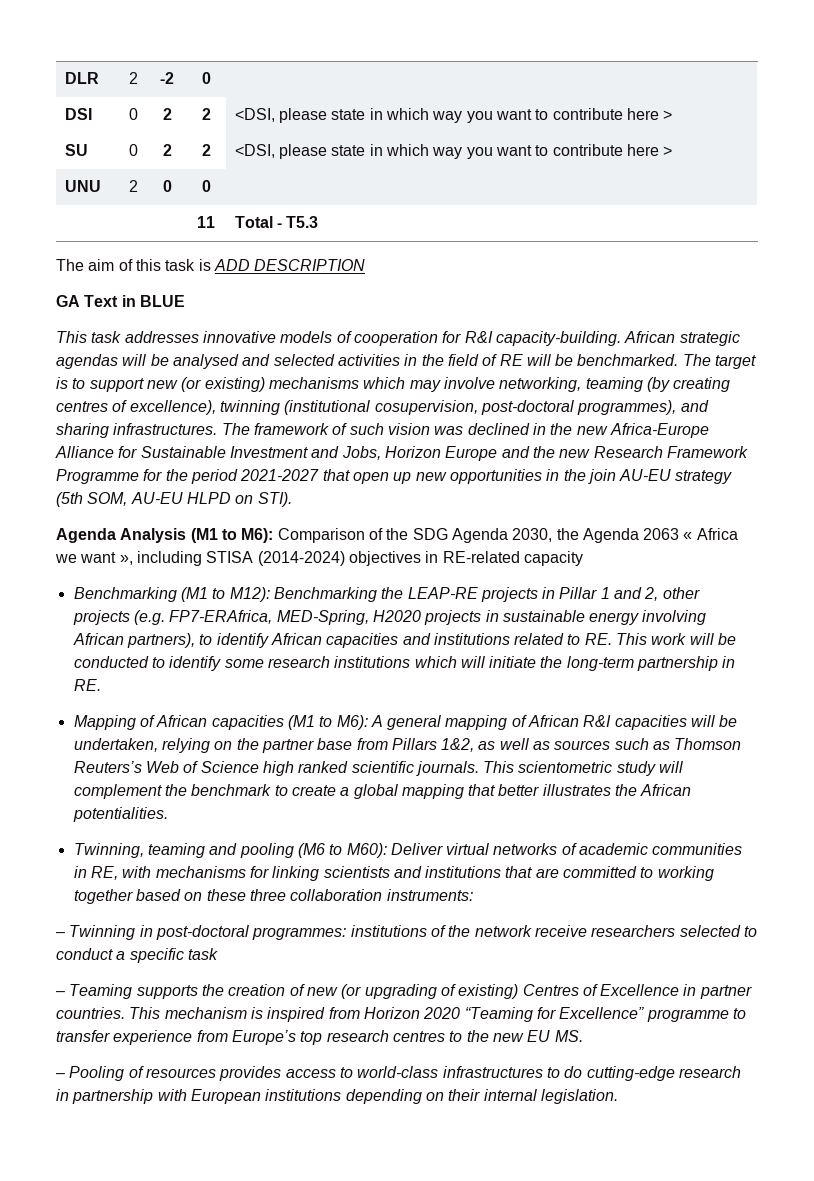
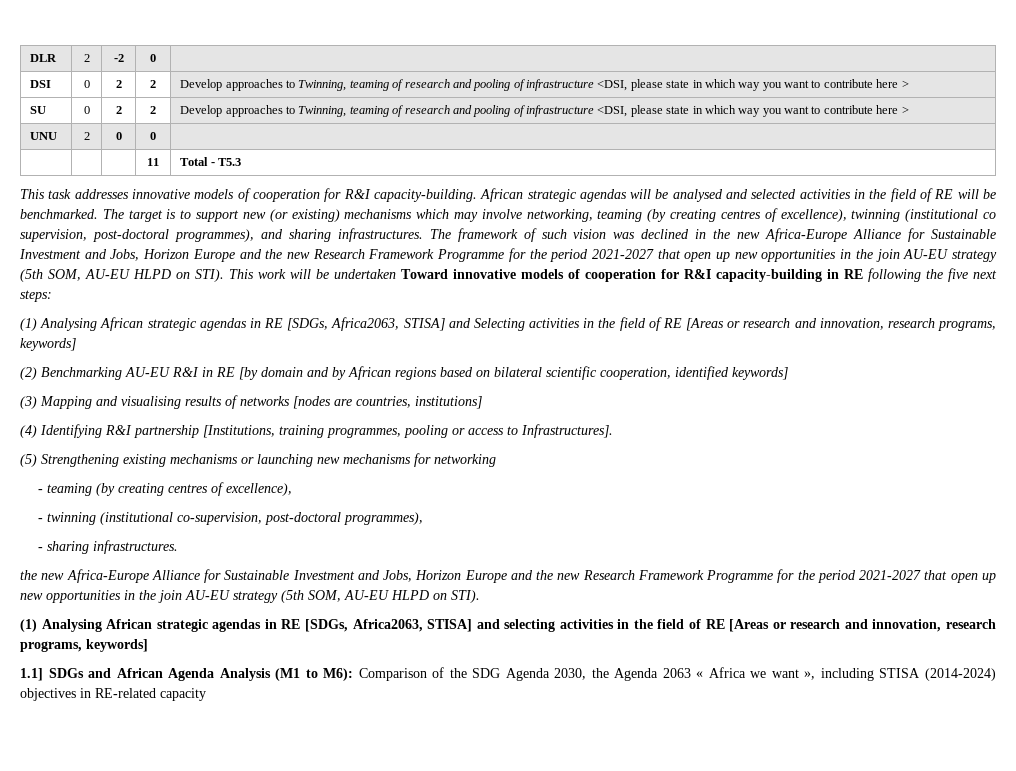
(211, 114) none -> [180,79,595,91] Develop approaches to Twinning, teaming of research and pooling of infrastructure
(211, 150) none -> [180,105,595,117] Develop approaches to Twinning, teaming of research and pooling of infrastructure
[56,259,366,271] [56,295,185,307] // The aim of this task is ADD DESCRIPTION // GA Text in BLUE -> (242, 162) none
[374,400,478,415] cosupervision, -> [983,212,997,219] [20,229,87,242] co supervision,
(292, 499) // -> [229,268,997,282] [20,290,52,302] [20,317,996,331] [20,338,76,351] [20,366,788,380] [20,395,482,409] [20,424,613,438] [20,453,496,467] [38,482,293,496] [38,512,424,525] [38,540,179,554] [20,569,996,583] [20,590,480,603] [20,619,997,632] [20,639,148,652] [20,668,163,681] This work will be undertaken Toward innovative models of cooperation for R&I capacity-building in RE following the five next steps: // (1) Analysing African strategic agendas in RE [SDGs, Africa2063, STISA] and Selecting activities in the field of RE [Areas or research and innovation, research programs, keywords] // (2) Benchmarking AU-EU R&I in RE [by domain and by African regions based on bilateral scientific cooperation, identified keywords] // (3) Mapping and visualising results of networks [nodes are countries, institutions] // (4) Identifying R&I partnership [Institutions, training programmes, pooling or access to Infrastructures]. // (5) Strengthening existing mechanisms or launching new mechanisms for networking // - teaming (by creating centres of excellence), // - twinning (institutional co-supervision, post-doctoral programmes), // - sharing infrastructures. // the new Africa-Europe Alliance for Sustainable Investment and Jobs, Horizon Europe and the new Research Framework Programme for the period 2021-2027 that open up new opportunities in the join AU-EU strategy (5th SOM, AU-EU HLPD on STI). // (1) Analysing African strategic agendas in RE [SDGs, Africa2063, STISA] and selecting activities in the field of RE [Areas or research and innovation, research programs, keywords] // 1.1] SDGs and African
[73,587,700,602] [72,610,707,625] [72,633,737,648] [73,656,736,671] [73,679,101,691] [73,715,738,730] [73,738,742,753] [73,761,684,776] [73,784,692,799] [72,807,168,822] [73,843,743,858] [73,866,714,881] [73,889,473,904] [55,925,757,940] [56,948,218,963] [55,984,752,999] [56,1007,746,1022] [56,1030,583,1045] [55,1066,741,1081] [56,1089,618,1104] // Benchmarking (M1 to M12): Benchmarking the LEAP-RE projects in Pillar 1 and 2, other projects (e.g. FP7-ERAfrica, MED-Spring, H2020 projects in sustainable energy involving African partners), to identify African capacities and institutions related to RE. This work will be conducted to identify some research institutions which will initiate the long-term partnership in RE. // Mapping of African capacities (M1 to M6): A general mapping of African R&I capacities will be undertaken, relying on the partner base from Pillars 1&2, as well as sources such as Thomson Reuters’s Web of Science high ranked scientific journals. This scientometric study will complement the benchmark to create a global mapping that better illustrates the African potentialities. // Twinning, teaming and pooling (M6 to M60): Deliver virtual networks of academic communities in RE, with mechanisms for linking scientists and institutions that are committed to working together based on these three collaboration instruments: // – Twinning in post-doctoral programmes: institutions of the network receive researchers selected to conduct a specific task // – Teaming supports the creation of new (or upgrading of existing) Centres of Excellence in partner countries. This mechanism is inspired from Horizon 2020 “Teaming for Excellence” programme to transfer experience from Europe’s top research centres to the new EU MS. // – Pooling of resources provides access to world-class infrastructures to do cutting-edge research in partnership with European institutions depending on their internal legislation. -> (206, 694) none

